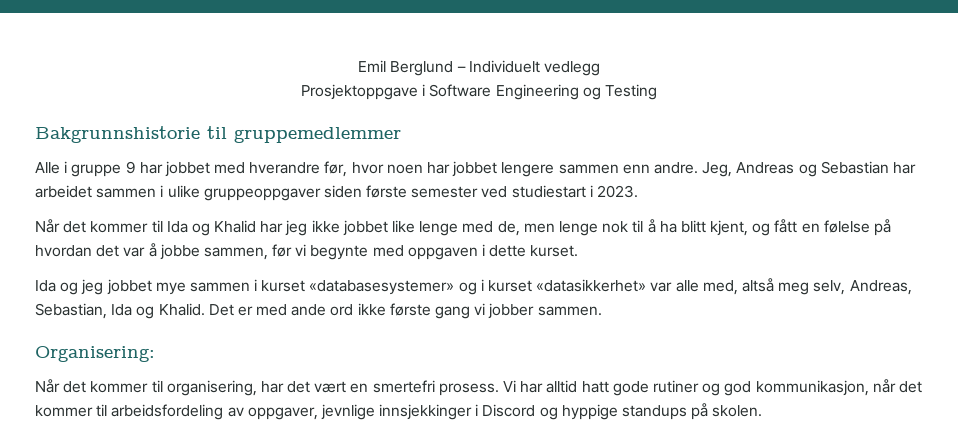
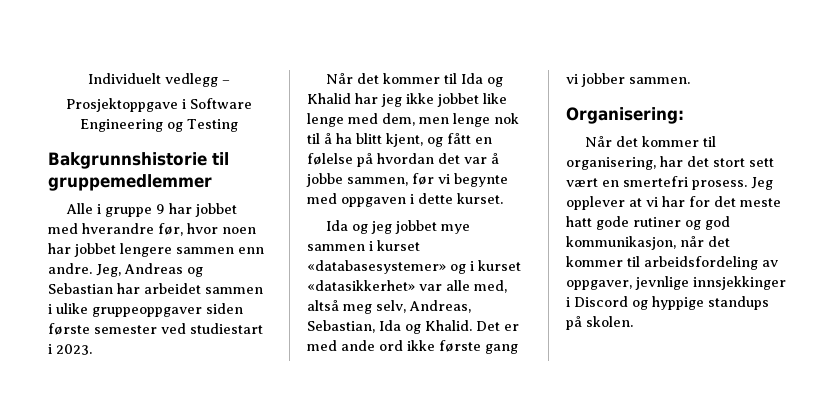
[358,60,466,76] Emil Berglund – -> (88, 78) none
(600, 68) none -> [222,80,230,84] –
[497,221,520,236] de, -> [382,113,415,126] dem,
(311, 387) none -> [713,158,774,167] stort sett
[503,380,578,393] Vi har alltid -> [751,177,773,190] [566,196,781,210] Jeg opplever at vi har for det meste

